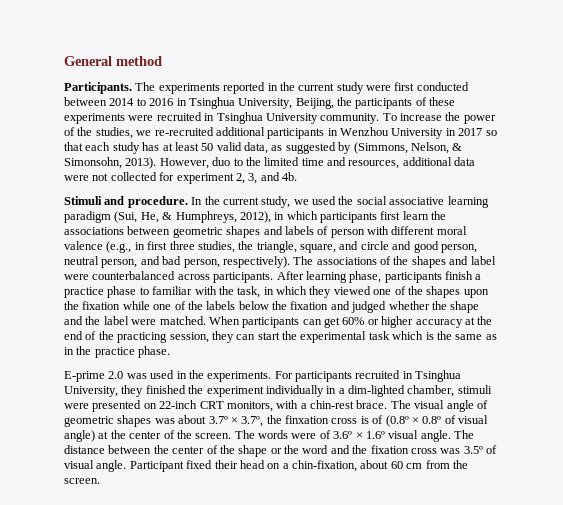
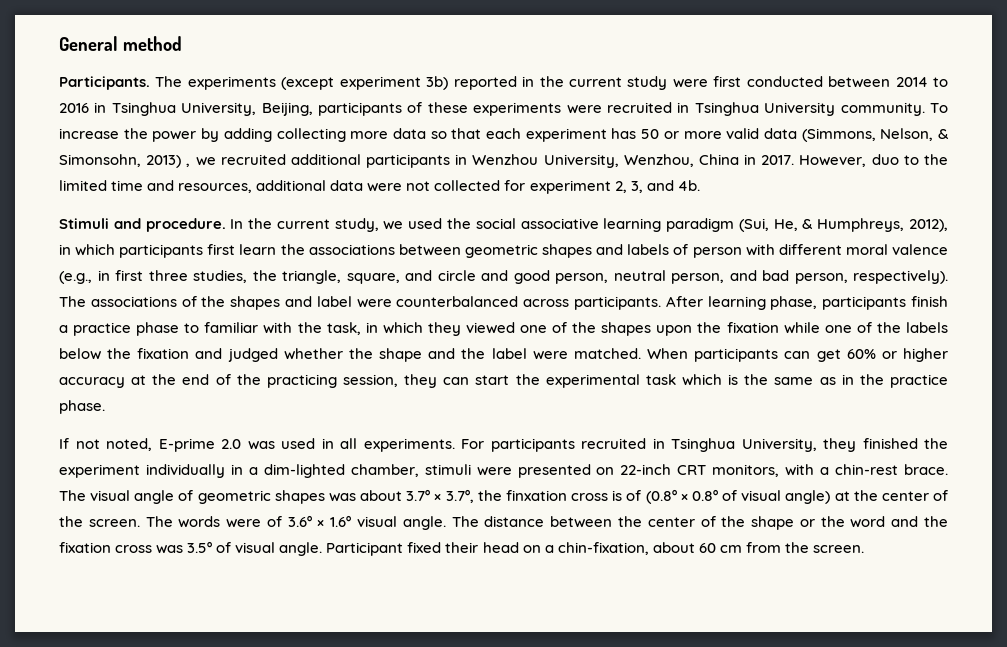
(220, 88) none -> [281,76,449,90] (except experiment 3b)
[337,97,352,106] the -> (313, 109) none
[64,127,497,139] [64,142,463,154] [64,157,157,169] of the studies, we re-recruited additional participants in Wenzhou University in 2017 so that each study has at least 50 valid data, as suggested by (Simmons, Nelson, & Simonsohn, 2013). -> [201,128,950,142] [59,154,795,168] by adding collecting more data so that each experiment has 50 or more valid data (Simmons, Nelson, & Simonsohn, 2013) , we recruited additional participants in Wenzhou University, Wenzhou, China in 2017.
(171, 352) none -> [59,438,152,451] If not noted,
[188,370,204,379] the -> [340,438,357,449] all

